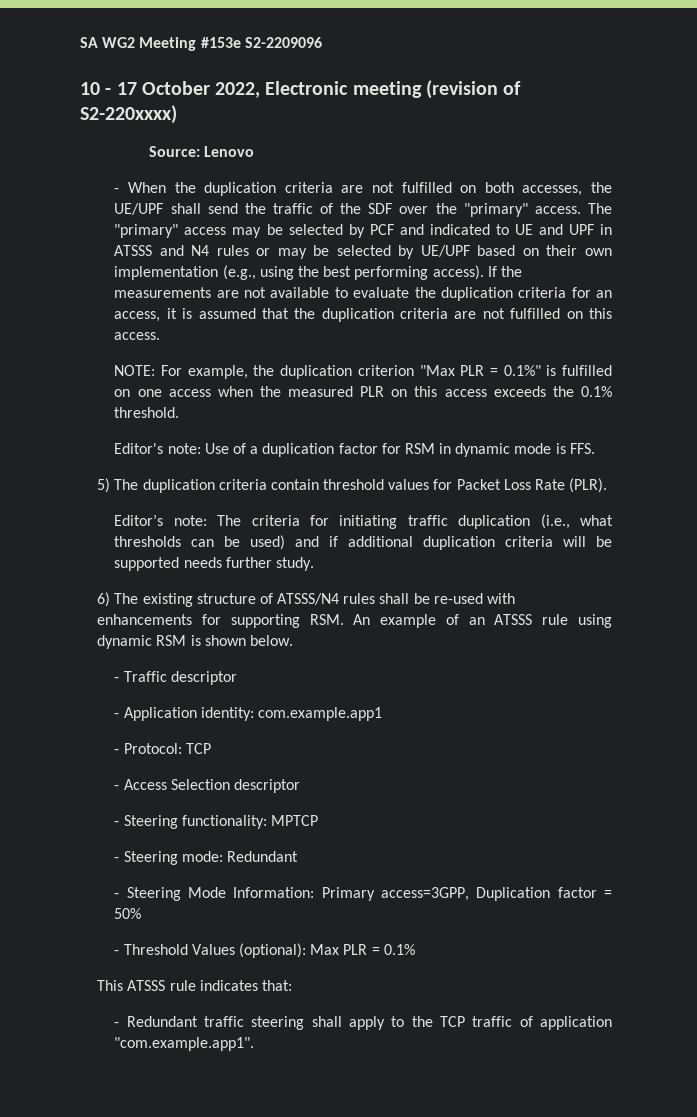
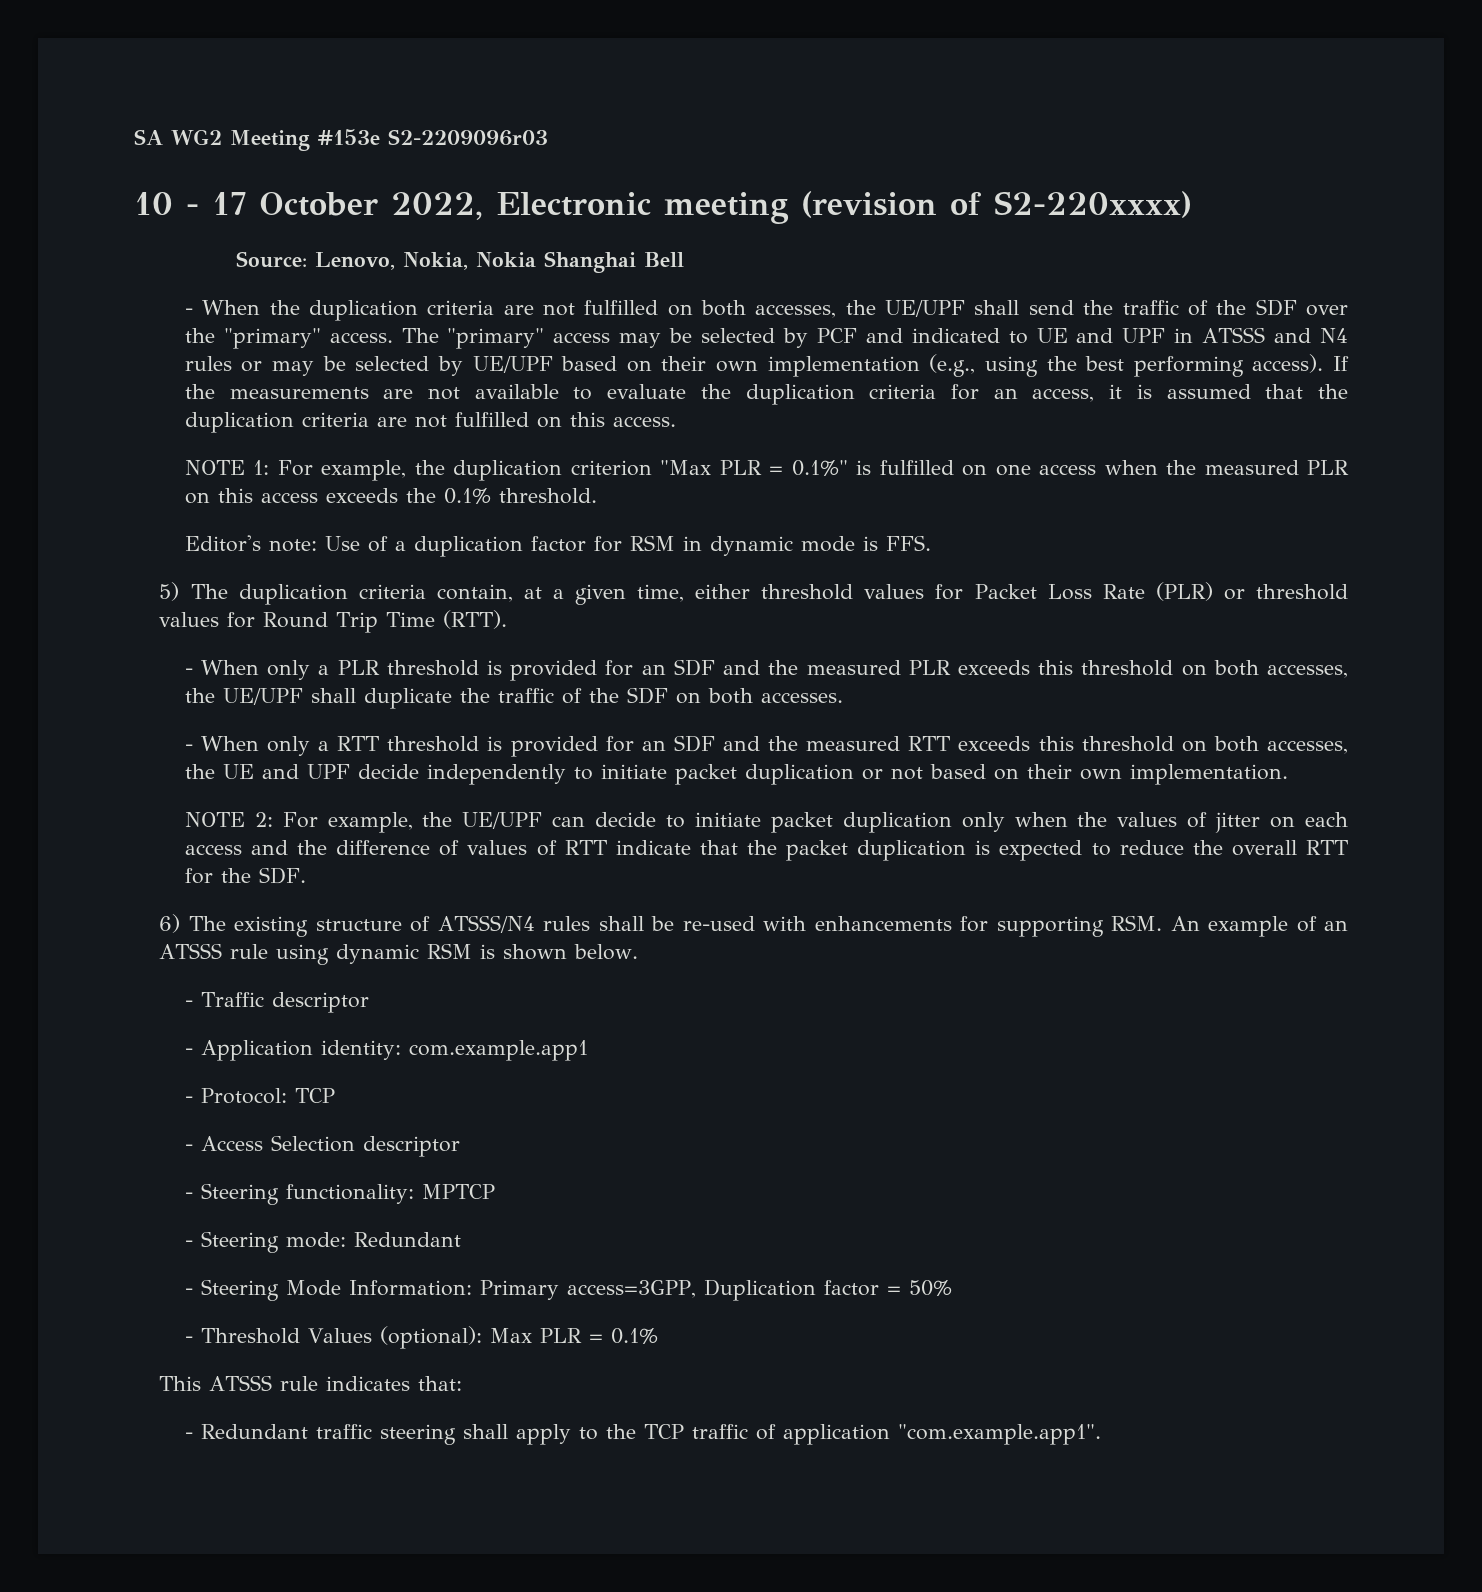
[244,37,322,48] S2-2209096 -> [388,129,548,146] S2-2209096r03
[203,146,254,157] Lenovo -> [314,251,684,273] Lenovo, Nokia, Nokia Shanghai Bell
[114,365,156,376] NOTE: -> [184,460,270,475] NOTE 1:
[270,479,319,490] contain -> [436,584,751,605] contain, at a given time, either
[569,478,608,493] [114,514,613,529] [114,535,613,550] [114,557,314,571] (PLR). // Editor’s note: The criteria for initiating traffic duplication (i.e., what thresholds can be used) and if additional duplication criteria will be supported needs further study. -> [1155,582,1349,601] [159,610,508,633] [184,659,1348,681] [184,687,843,709] [184,735,1348,757] [184,764,1288,785] [184,812,1348,833] [184,840,1348,861] [184,867,306,884] (PLR) or threshold values for Round Trip Time (RTT). // - When only a PLR threshold is provided for an SDF and the measured PLR exceeds this threshold on both accesses, the UE/UPF shall duplicate the traffic of the SDF on both accesses. // - When only a RTT threshold is provided for an SDF and the measured RTT exceeds this threshold on both accesses, the UE and UPF decide independently to initiate packet duplication or not based on their own implementation. // NOTE 2: For example, the UE/UPF can decide to initiate packet duplication only when the values of jitter on each access and the difference of values of RTT indicate that the packet duplication is expected to reduce the overall RTT for the SDF.

